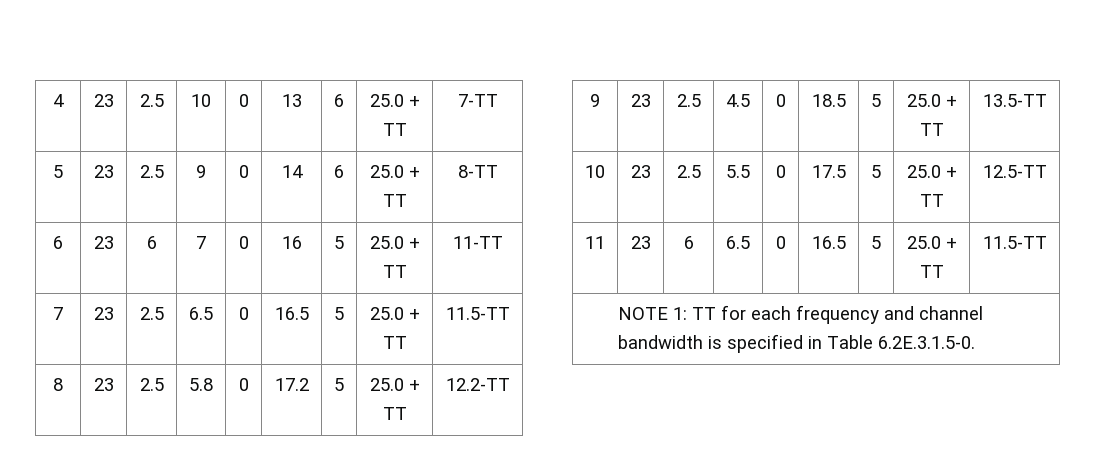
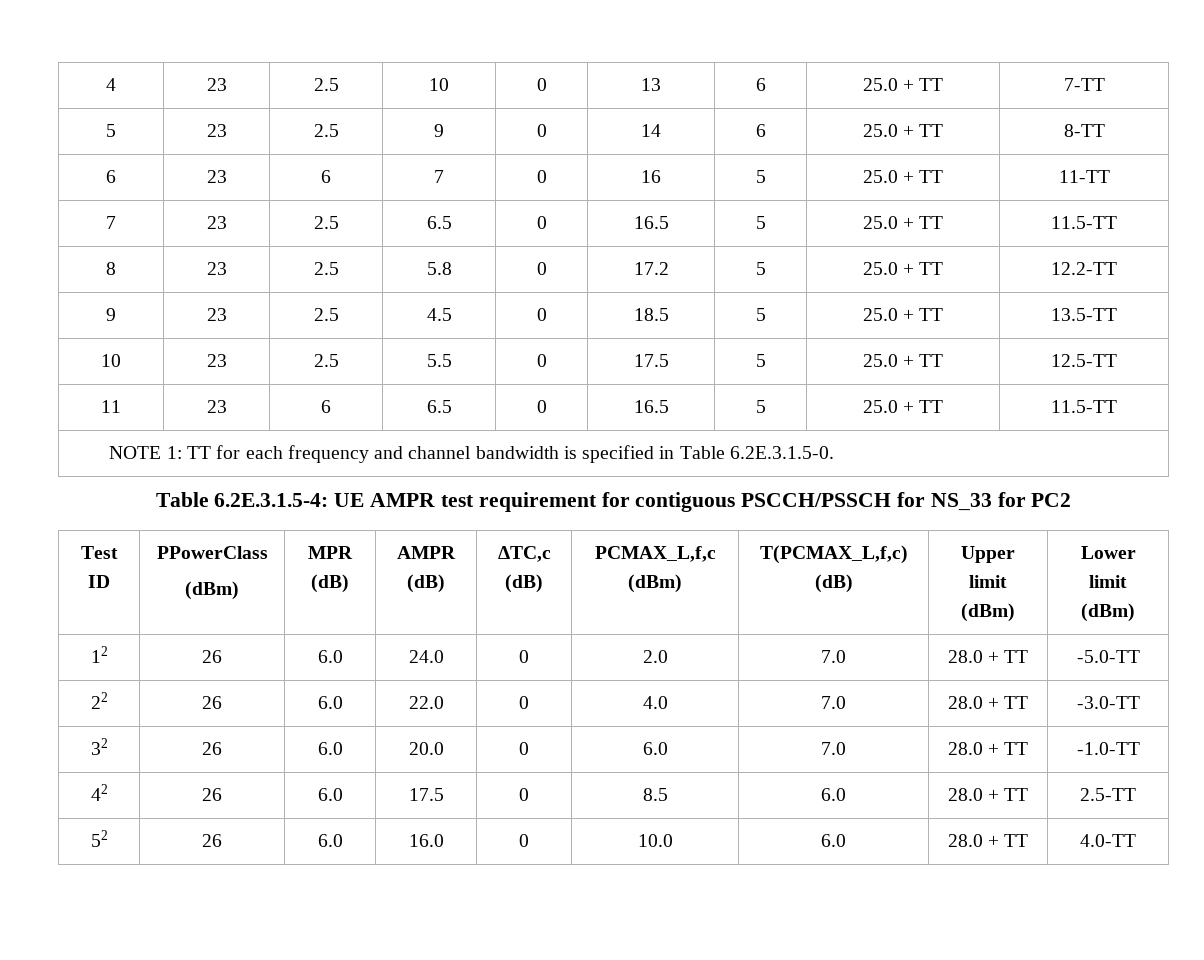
(975, 342) none -> [155,492,1072,512] [80,546,118,559] [88,575,110,588] [156,546,268,559] [185,581,239,600] [308,546,353,559] [311,574,349,593] [397,546,456,559] [407,574,445,593] [497,546,551,562] [505,574,543,593] [594,546,716,562] [628,574,682,593] [759,545,908,564] [814,574,853,593] [961,546,1015,563] [969,575,1007,588] [961,603,1015,622] [1080,546,1136,559] [1089,575,1127,588] [1081,603,1135,622] [90,646,108,663] [202,650,222,663] [317,650,343,663] [408,650,444,663] [519,650,529,663] [642,650,668,663] [821,650,846,663] [947,650,1029,663] [1076,650,1140,663] [90,692,108,709] [202,696,222,709] [317,696,343,709] [408,696,444,709] [519,696,529,709] [642,696,668,709] [821,696,846,709] [947,696,1029,709] [1076,696,1140,709] [90,738,108,755] [202,742,222,755] [317,742,343,755] [408,742,444,755] [519,742,529,755] [642,742,668,755] [821,742,846,755] [947,742,1029,755] [1076,742,1140,755] [90,784,108,801] [202,788,222,801] [317,788,343,801] [408,788,444,801] [519,788,529,801] [642,788,668,801] [821,788,846,801] [947,788,1029,801] [1080,788,1136,801] [90,830,108,847] [202,834,222,847] [317,834,343,847] [408,834,444,847] [519,834,529,847] [637,834,673,847] [821,834,846,847] [947,834,1029,847] [1080,834,1136,847] // Table 6.2E.3.1.5-4: UE AMPR test requirement for contiguous PSCCH/PSSCH for NS_33 for PC2 // Test ID | PPowerClass // (dBm) | MPR (dB) | AMPR (dB) | ΔTC,c (dB) | PCMAX_L,f,c (dBm) | T(PCMAX_L,f,c) (dB) | Upper limit (dBm) | Lower limit (dBm) // 12 | 26 | 6.0 | 24.0 | 0 | 2.0 | 7.0 | 28.0 + TT | -5.0-TT // 22 | 26 | 6.0 | 22.0 | 0 | 4.0 | 7.0 | 28.0 + TT | -3.0-TT // 32 | 26 | 6.0 | 20.0 | 0 | 6.0 | 7.0 | 28.0 + TT | -1.0-TT // 42 | 26 | 6.0 | 17.5 | 0 | 8.5 | 6.0 | 28.0 + TT | 2.5-TT // 52 | 26 | 6.0 | 16.0 | 0 | 10.0 | 6.0 | 28.0 + TT | 4.0-TT

